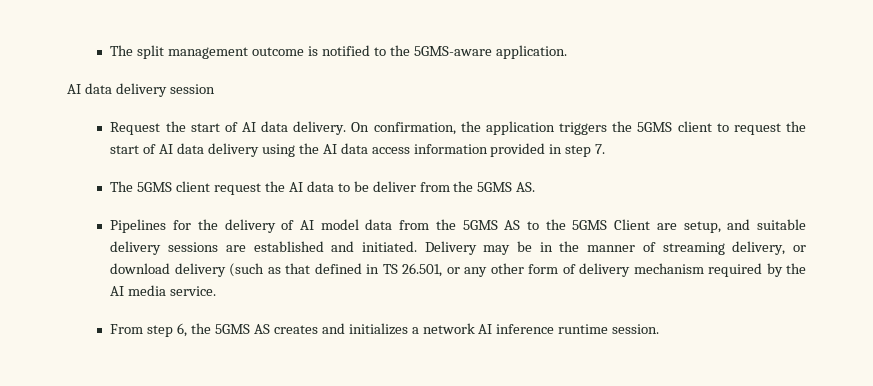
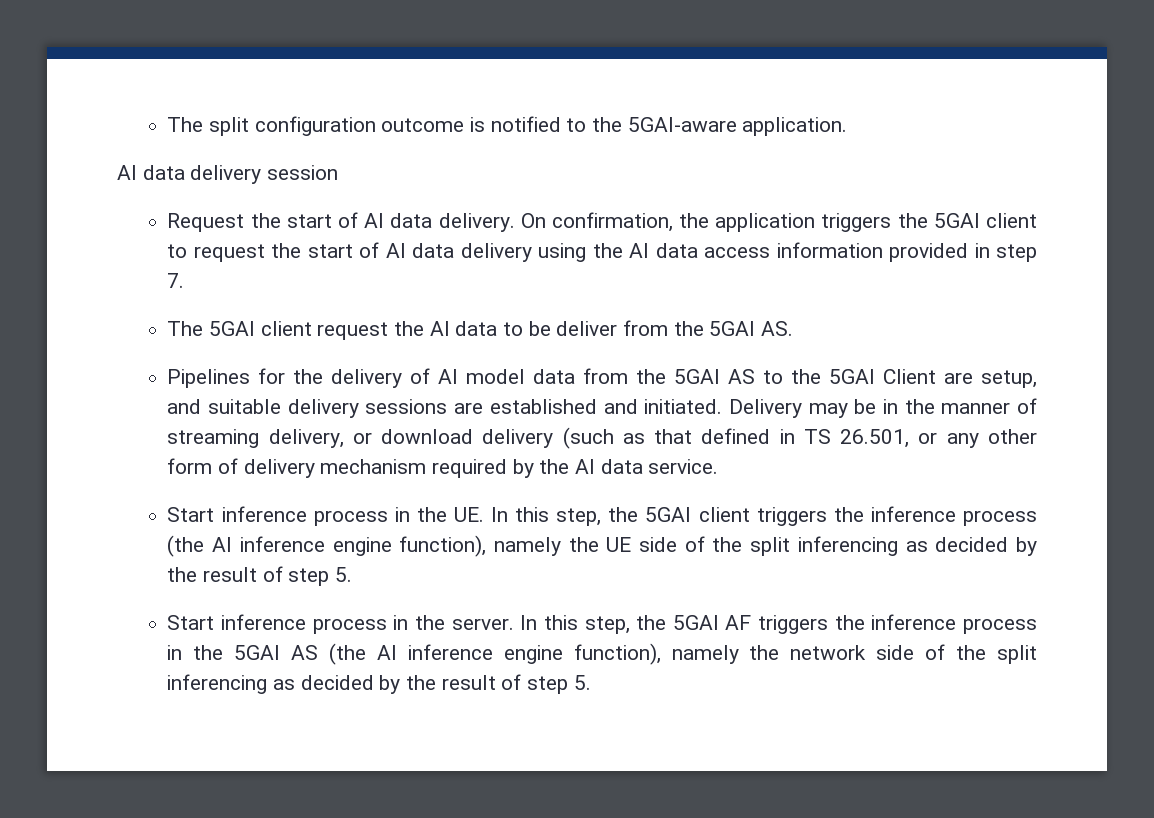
[168,47,249,59] management -> [254,116,376,136] configuration
[413,46,492,56] 5GMS-aware -> [627,117,737,132] 5GAI-aware
[637,122,673,132] 5GMS -> [933,213,980,228] 5GAI
[137,182,173,192] 5GMS -> [209,321,256,336] 5GAI
[477,182,513,192] 5GMS -> [709,321,756,336] 5GAI
[462,220,498,230] 5GMS -> [674,369,721,384] 5GAI
[572,220,608,230] 5GMS -> [829,369,876,384] 5GAI
[128,285,167,296] media -> [600,459,643,474] data
[110,323,660,337] From step 6, the 5GMS AS creates and initializes a network AI inference runtime session. -> [167,506,1037,526] [167,535,1038,557] [167,566,353,586] [167,614,1037,634] [167,643,1037,665] [167,674,591,694] Start inference process in the UE. In this step, the 5GAI client triggers the inference process (the AI inference engine function), namely the UE side of the split inferencing as decided by the result of step 5. // Start inference process in the server. In this step, the 5GAI AF triggers the inference process in the 5GAI AS (the AI inference engine function), namely the network side of the split inferencing as decided by the result of step 5.

